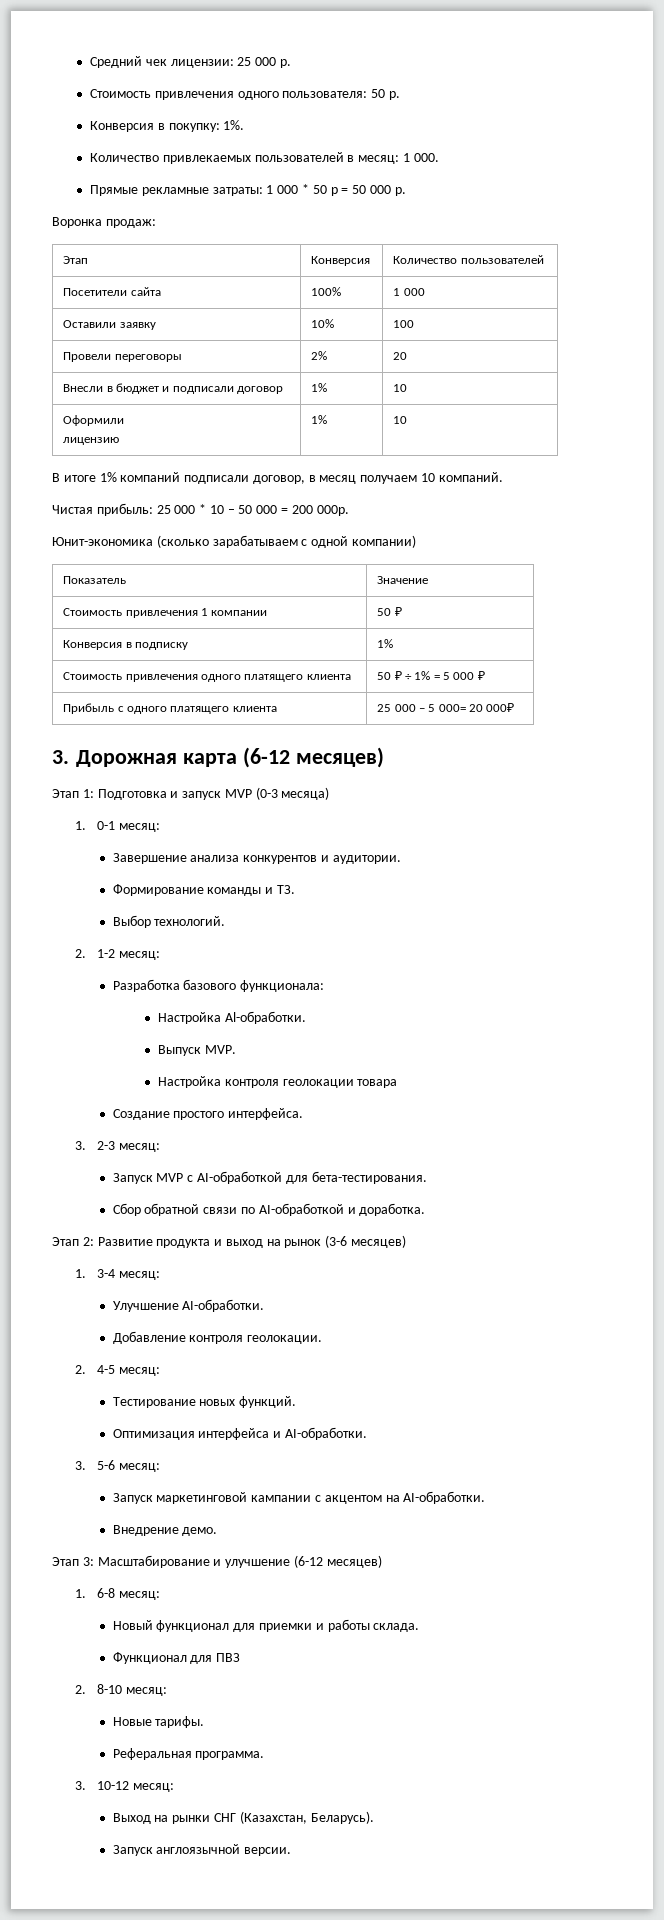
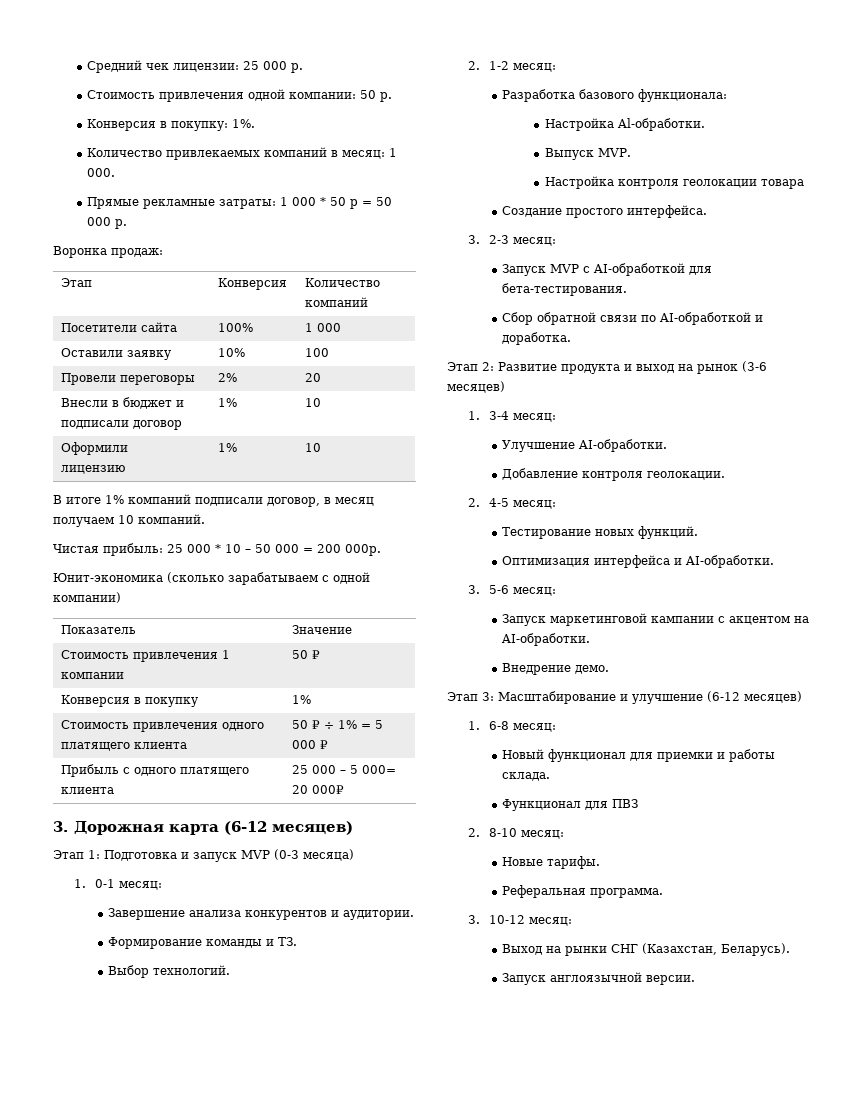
[237,91,368,100] одного пользователя: -> [247,89,356,101] одной компании:
[254,152,344,162] пользователей -> [263,147,327,157] компаний
[460,255,544,264] пользователей -> [305,297,369,307] компаний
[134,642,188,650] подписку -> [145,697,199,707] покупку

